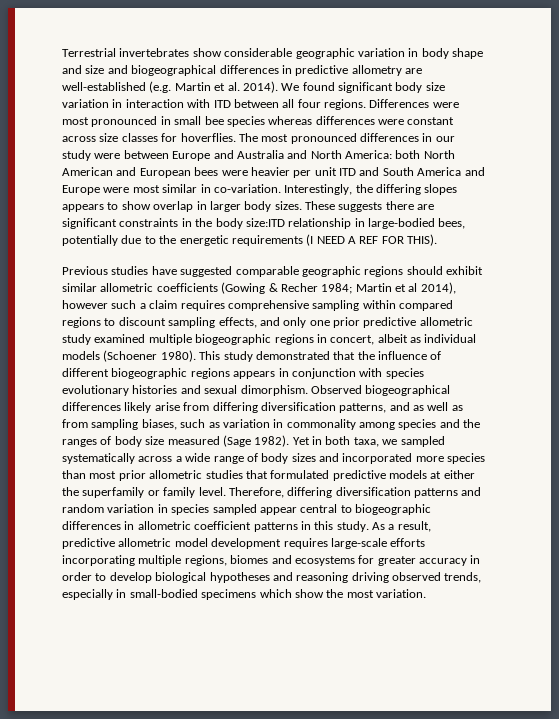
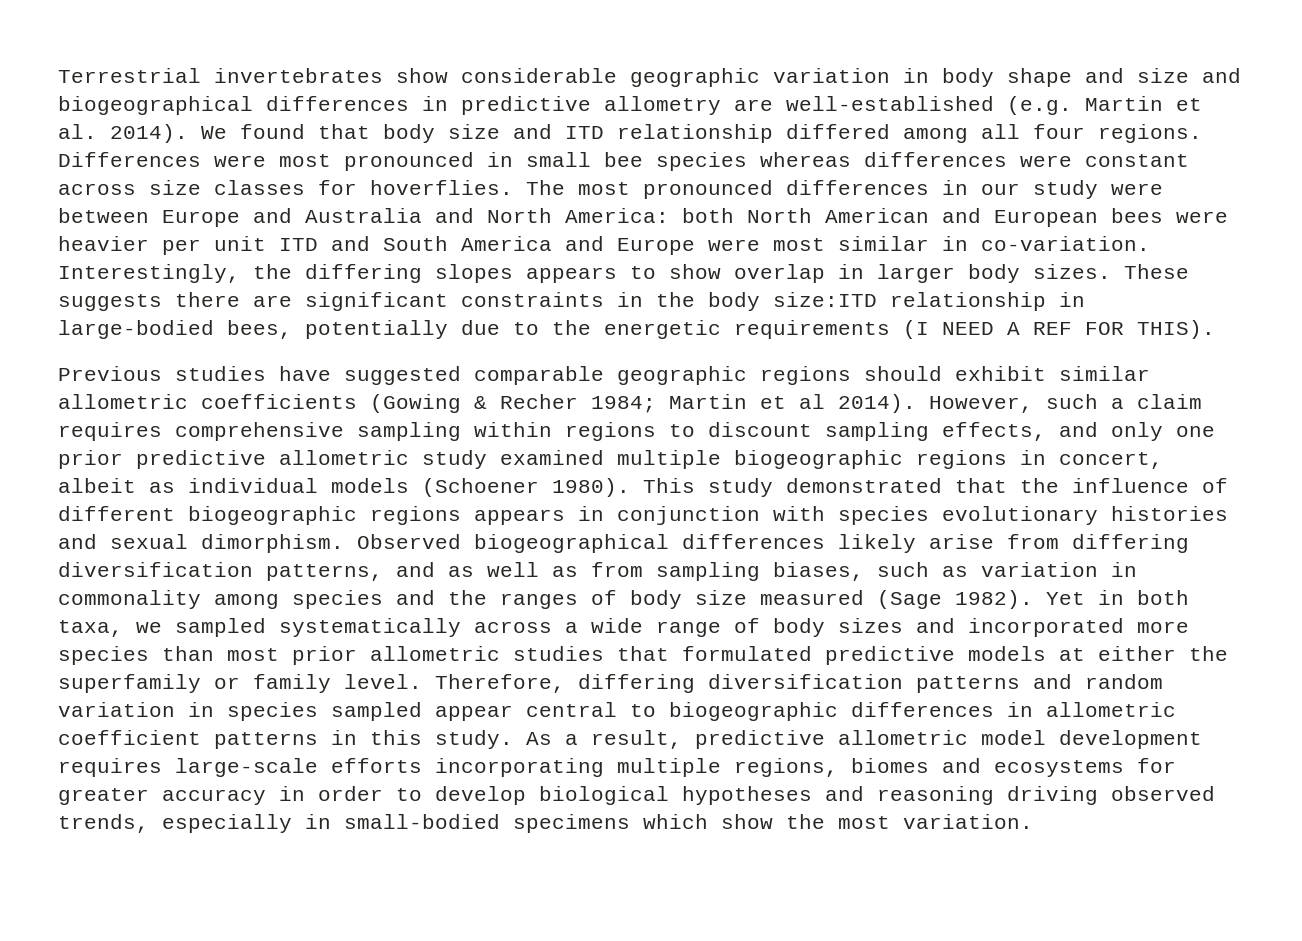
[338,82,445,93] [62,99,279,108] significant body size variation in interaction with ITD between -> [318,124,968,143] that body size and ITD relationship differed among
[420,282,456,294] [62,300,108,309] 2014), however -> [838,394,1033,413] 2014). However,
[399,300,453,311] compared -> (552, 429) none

